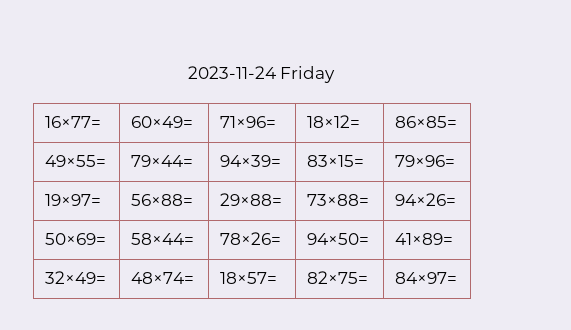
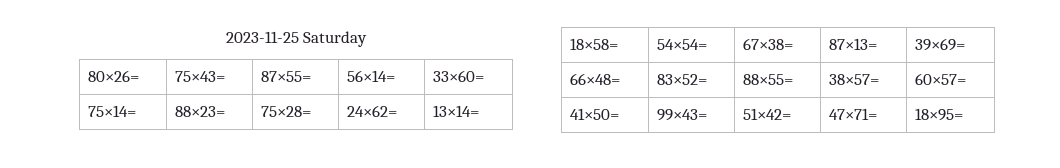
[187,66,336,83] [45,116,102,128] [131,116,194,128] [220,116,277,128] [307,115,361,128] [395,116,458,128] [45,155,107,167] [131,155,194,167] [220,155,282,167] [307,155,365,167] [395,155,456,167] [45,194,102,206] [131,194,194,206] [220,193,283,206] [307,194,370,206] [395,193,457,206] [45,233,107,245] [131,233,195,245] [220,232,282,245] [307,233,370,245] [395,233,454,245] [45,271,107,284] [131,272,195,284] [220,272,278,284] [307,271,369,284] [395,272,458,284] 2023-11-24 Friday // 16×77= | 60×49= | 71×96= | 18×12= | 86×85= // 49×55= | 79×44= | 94×39= | 83×15= | 79×96= // 19×97= | 56×88= | 29×88= | 73×88= | 94×26= // 50×69= | 58×44= | 78×26= | 94×50= | 41×89= // 32×49= | 48×74= | 18×57= | 82×75= | 84×97= -> [225,31,368,47] [88,70,140,82] [175,71,226,82] [261,71,312,82] [347,70,396,82] [433,70,485,82] [88,105,137,117] [175,106,226,117] [261,106,312,117] [347,105,398,117] [433,105,480,117] [570,38,619,50] [657,39,708,50] [743,38,794,50] [829,38,878,50] [915,38,966,51] [570,73,621,85] [657,74,708,85] [743,74,794,85] [829,74,880,85] [915,73,967,85] [570,108,620,120] [657,109,708,121] [743,108,792,120] [829,108,878,120] [915,108,964,121] 2023-11-25 Saturday // 80×26= | 75×43= | 87×55= | 56×14= | 33×60= // 75×14= | 88×23= | 75×28= | 24×62= | 13×14= // 18×58= | 54×54= | 67×38= | 87×13= | 39×69= // 66×48= | 83×52= | 88×55= | 38×57= | 60×57= // 41×50= | 99×43= | 51×42= | 47×71= | 18×95=

